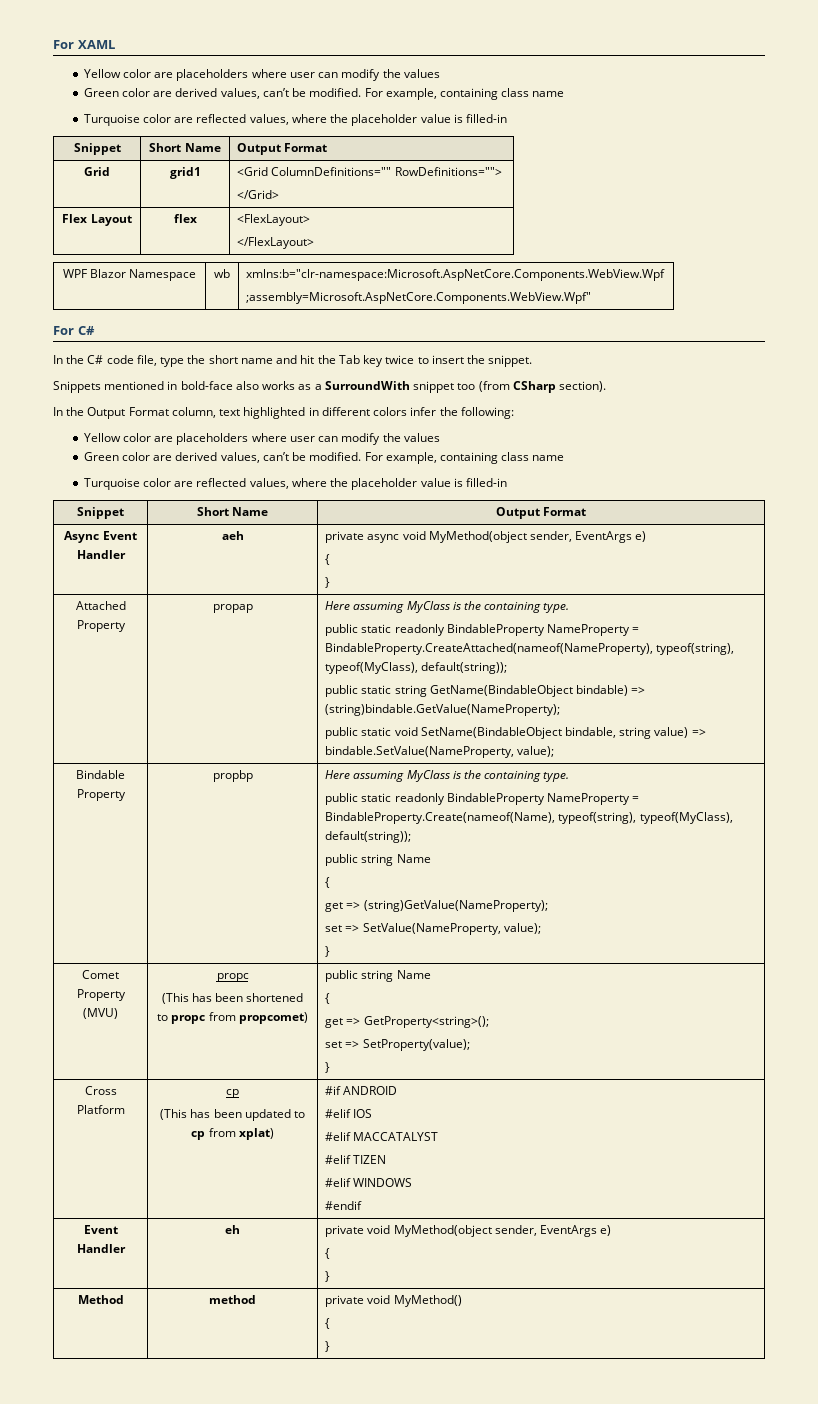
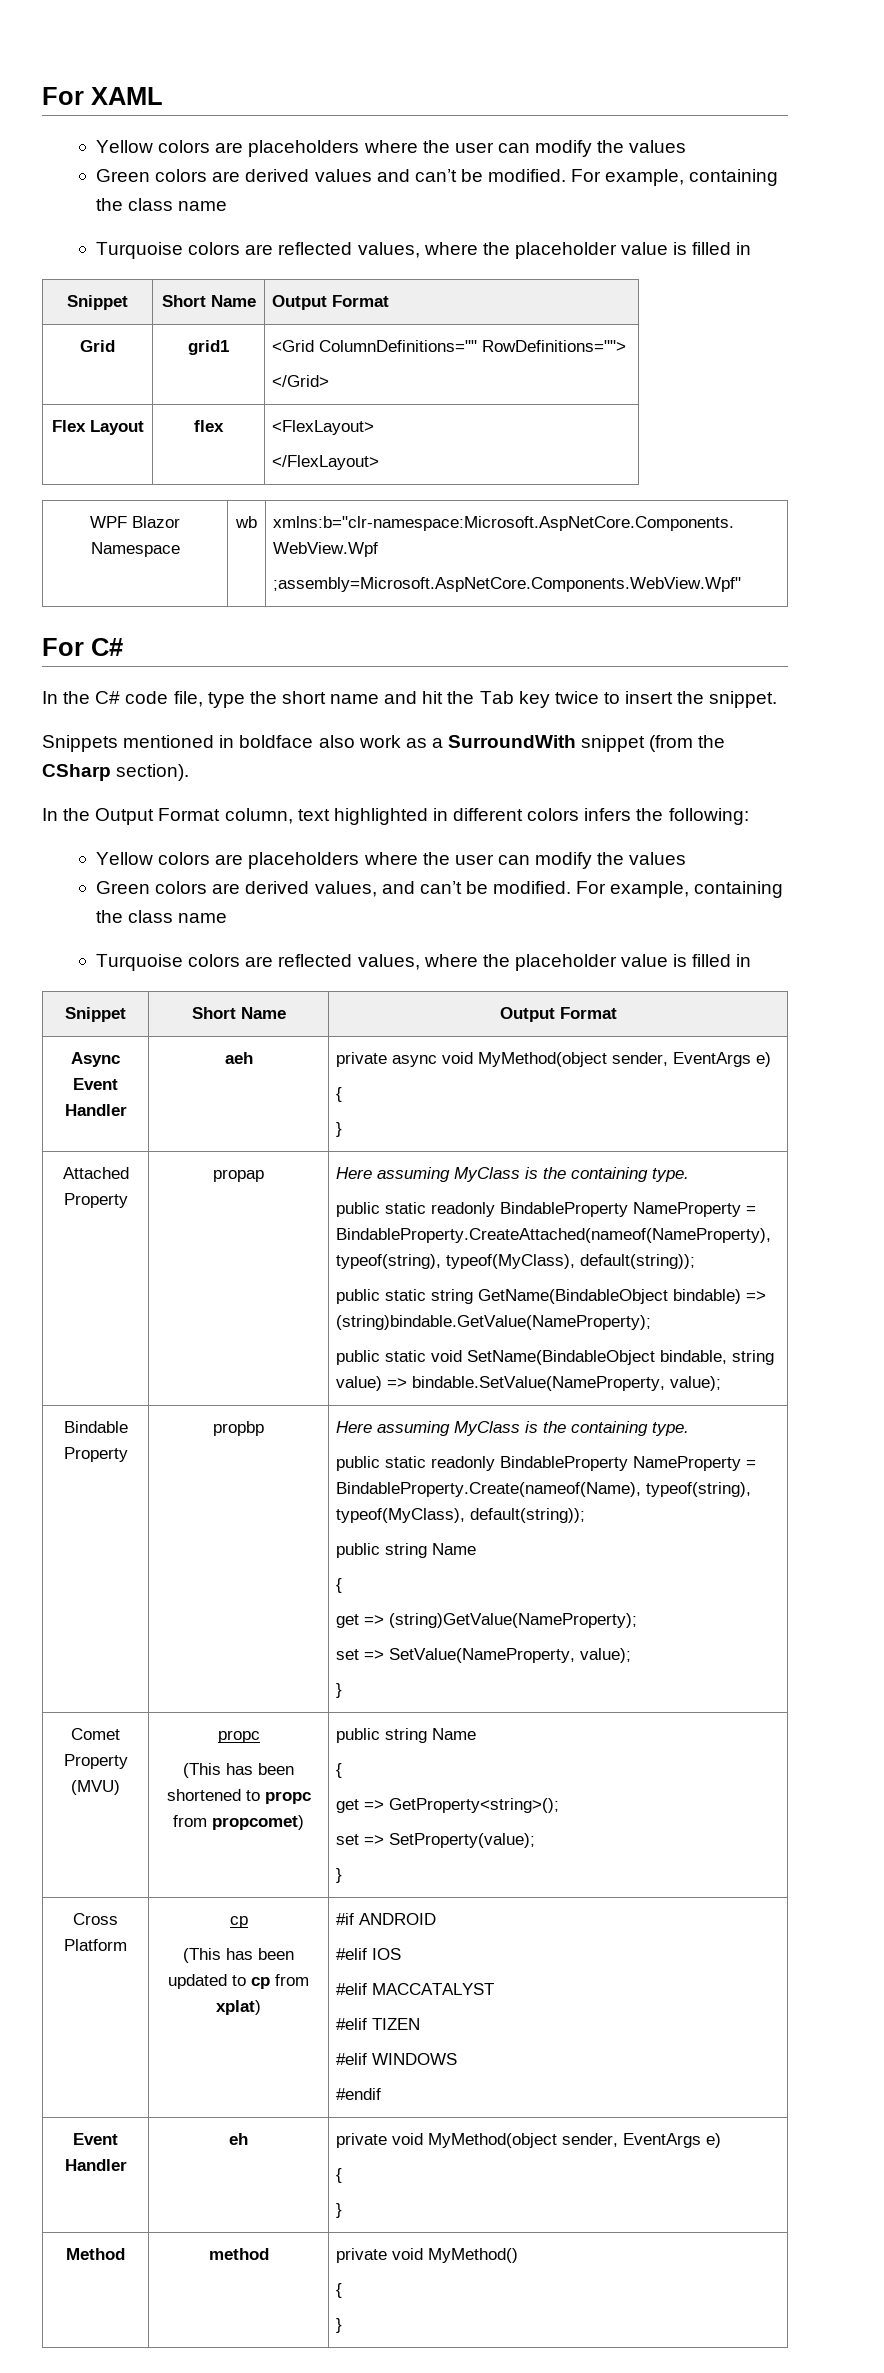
[122,69,440,81] [83,88,565,100] [83,114,507,126] color are placeholders where user can modify the values // Green color are derived values, can’t be modified. For example, containing class name // Turquoise color are reflected values, where the placeholder value is filled-in -> [158,140,687,157] [96,169,779,186] [96,198,228,211] [96,242,752,259] colors are placeholders where the user can modify the values // Green colors are derived values and can’t be modified. For example, containing the class name // Turquoise colors are reflected values, where the placeholder value is filled in
[180,381,296,390] bold-face also works -> [239,735,401,748] boldface also work
[457,381,510,392] too (from -> [649,735,726,752] (from the
[410,407,437,416] infer -> [584,808,632,821] infers
[122,433,440,445] [83,452,565,464] [83,478,507,490] color are placeholders where user can modify the values // Green color are derived values, can’t be modified. For example, containing class name // Turquoise color are reflected values, where the placeholder value is filled-in -> [158,852,687,869] [96,881,784,898] [96,910,228,923] [96,954,752,971] colors are placeholders where the user can modify the values // Green colors are derived values, and can’t be modified. For example, containing the class name // Turquoise colors are reflected values, where the placeholder value is filled in

